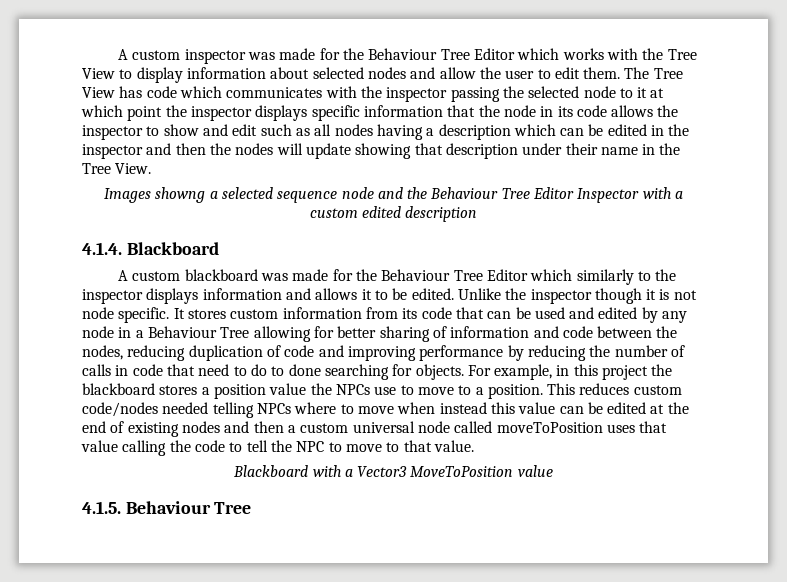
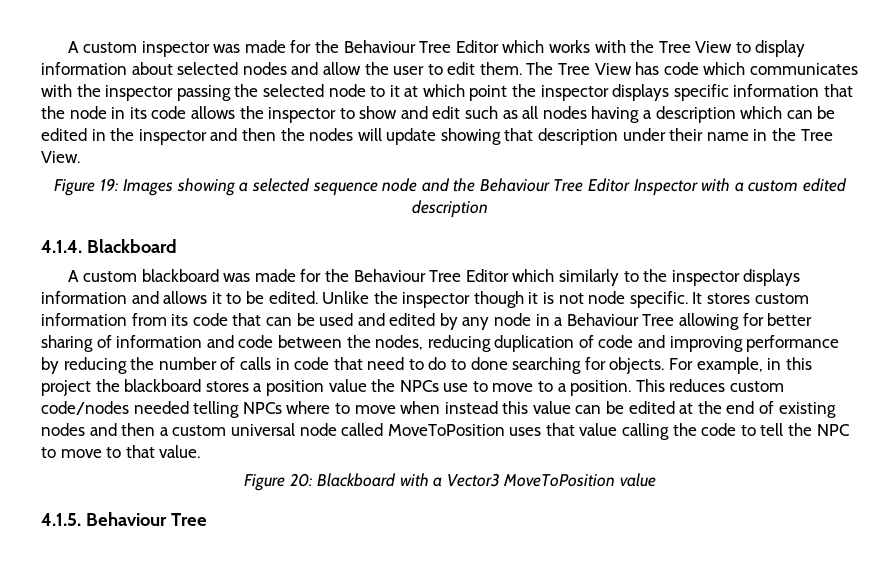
[103,187,206,203] Images showng -> [53,178,236,196] Figure 19: Images showing
[496,422,603,433] moveToPosition -> [387,424,505,436] MoveToPosition
(474, 446) none -> [243,473,313,491] Figure 20:

